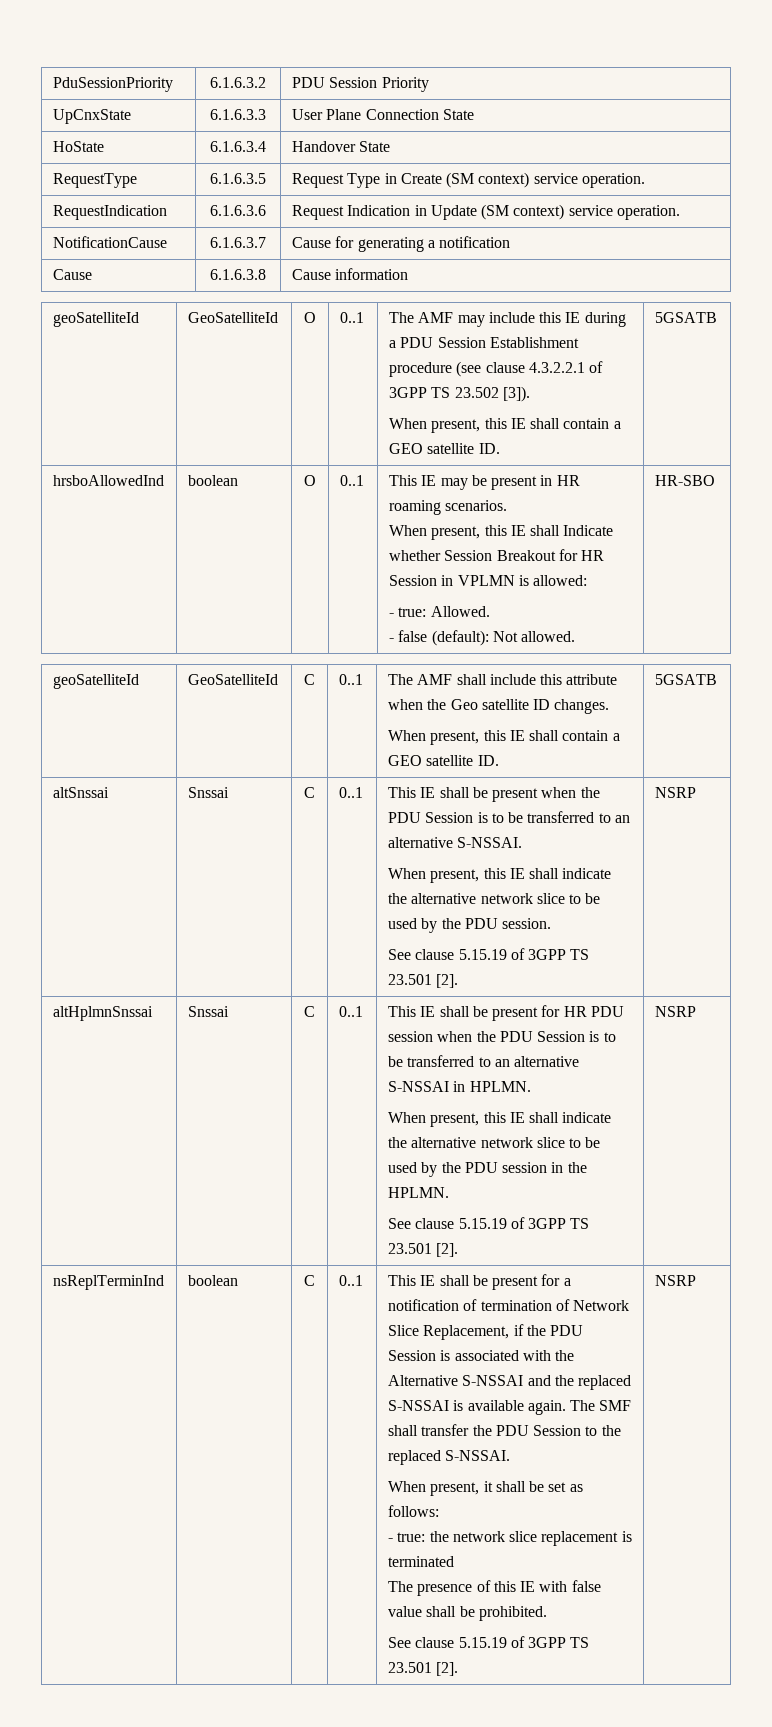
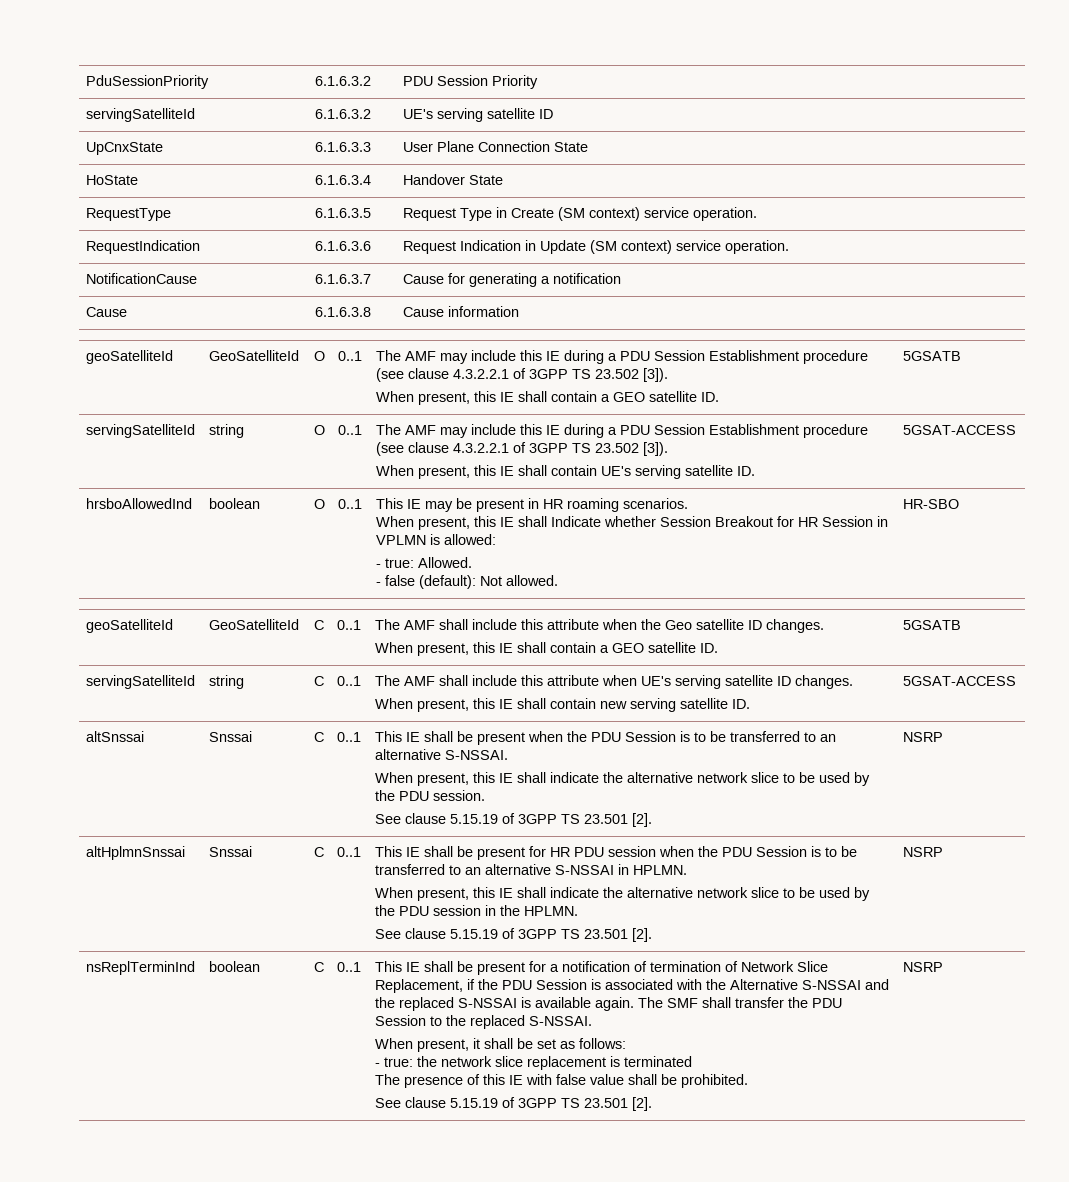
(429, 84) none -> [85,108,195,122] [314,109,371,119] [402,108,553,122] // servingSatelliteId | 6.1.6.3.2 | UE's serving satellite ID
(717, 317) none -> [85,424,195,438] [208,424,244,438] [313,425,325,435] [337,425,362,435] [375,424,868,438] [375,442,668,456] [375,465,755,479] [902,425,1016,435] // servingSatelliteId | string | O | 0..1 | The AMF may include this IE during a PDU Session Establishment procedure (see clause 4.3.2.2.1 of 3GPP TS 23.502 [3]). // When present, this IE shall contain UE's serving satellite ID. | 5GSAT-ACCESS
(717, 679) none -> [85,675,195,689] [208,675,244,689] [313,676,324,686] [336,676,361,686] [374,675,853,689] [374,698,750,712] [902,676,1016,686] // servingSatelliteId | string | C | 0..1 | The AMF shall include this attribute when UE's serving satellite ID changes. // When present, this IE shall contain new serving satellite ID. | 5GSAT-ACCESS

